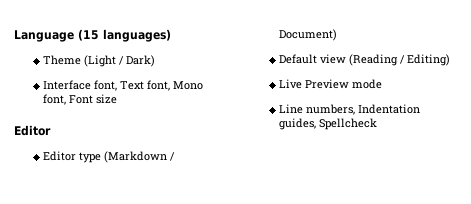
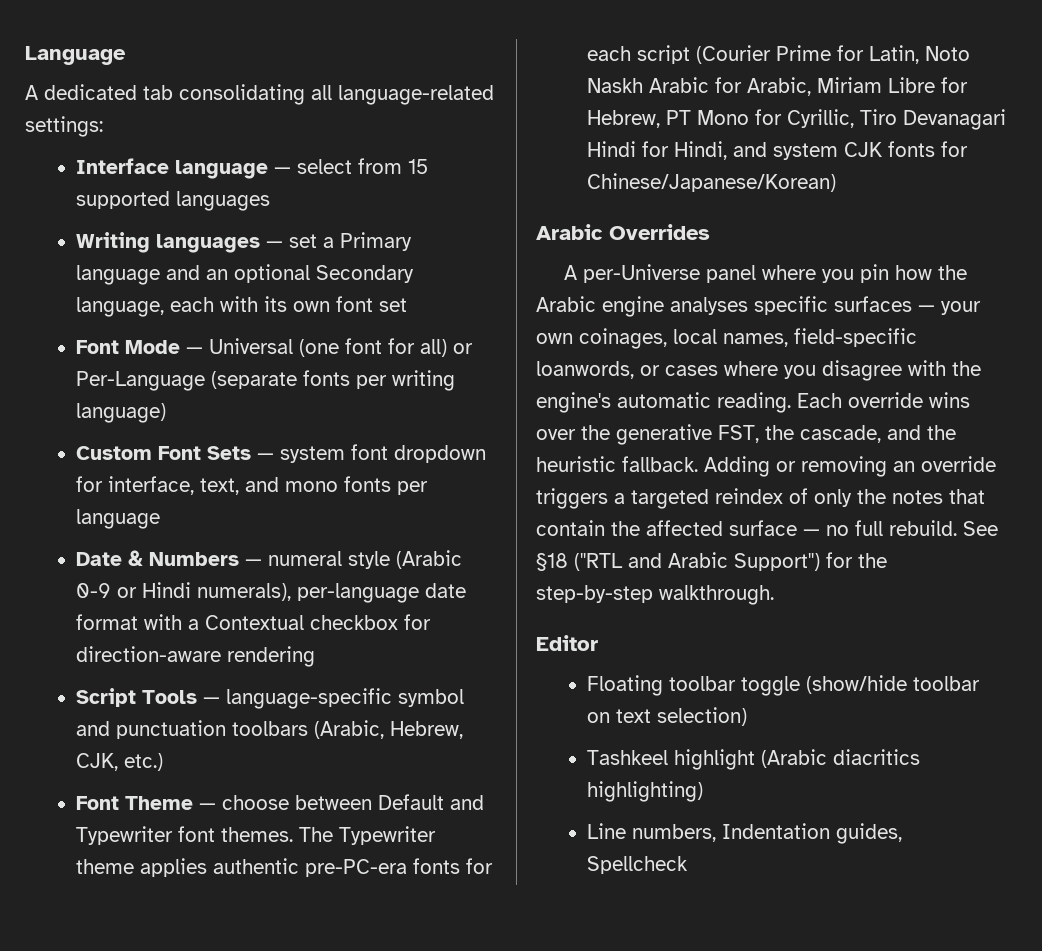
[78,29,171,42] [43,55,156,67] [43,80,204,91] [43,94,118,105] [14,125,51,136] [43,151,176,163] [279,29,338,41] [279,54,451,66] [279,79,383,89] (15 languages) // Theme (Light / Dark) // Interface font, Text font, Mono font, Font size // Editor // Editor type (Markdown / Document) // Default view (Reading / Editing) // Live Preview mode -> [25,84,494,105] [25,116,103,137] [75,158,428,179] [75,191,270,211] [75,232,412,253] [75,264,414,285] [75,296,407,317] [75,338,473,357] [75,370,455,391] [75,403,166,423] [75,444,486,463] [75,476,428,495] [75,509,160,529] [75,550,462,569] [75,582,466,603] [75,614,431,630] [75,646,315,667] [75,688,464,709] [75,720,463,739] [75,753,163,771] [75,794,484,810] [75,826,436,845] [75,858,493,877] [586,45,970,64] [586,77,968,96] [586,109,1006,130] [586,141,968,160] [586,173,836,192] [536,224,710,240] [563,264,967,283] [536,296,981,317] [536,328,917,349] [536,360,981,381] [536,392,970,413] [536,424,956,445] [536,456,996,477] [536,488,985,509] [536,520,998,536] [536,552,887,571] [536,585,774,605] [536,635,598,651] [586,675,980,696] [586,707,747,726] [586,749,920,770] [586,781,703,802] // A dedicated tab consolidating all language-related settings: // Interface language — select from 15 supported languages // Writing languages — set a Primary language and an optional Secondary language, each with its own font set // Font Mode — Universal (one font for all) or Per-Language (separate fonts per writing language) // Custom Font Sets — system font dropdown for interface, text, and mono fonts per language // Date & Numbers — numeral style (Arabic 0-9 or Hindi numerals), per-language date format with a Contextual checkbox for direction-aware rendering // Script Tools — language-specific symbol and punctuation toolbars (Arabic, Hebrew, CJK, etc.) // Font Theme — choose between Default and Typewriter font themes. The Typewriter theme applies authentic pre-PC-era fonts for each script (Courier Prime for Latin, Noto Naskh Arabic for Arabic, Miriam Libre for Hebrew, PT Mono for Cyrillic, Tiro Devanagari Hindi for Hindi, and system CJK fonts for Chinese/Japanese/Korean) // Arabic Overrides // A per-Universe panel where you pin how the Arabic engine analyses specific surfaces — your own coinages, local names, field-specific loanwords, or cases where you disagree with the engine's automatic reading. Each override wins over the generative FST, the cascade, and the heuristic fallback. Adding or removing an override triggers a targeted reindex of only the notes that contain the affected surface — no full rebuild. See §18 ("RTL and Arabic Support") for the step-by-step walkthrough. // Editor // Floating toolbar toggle (show/hide toolbar on text selection) // Tashkeel highlight (Arabic diacritics highlighting)

